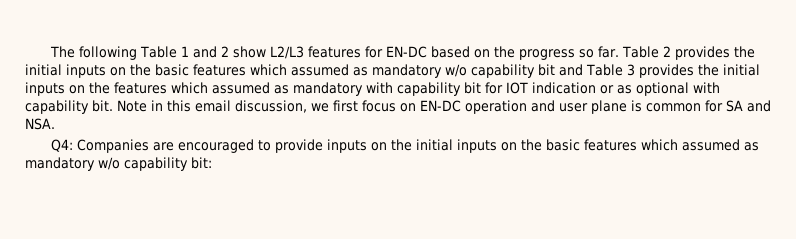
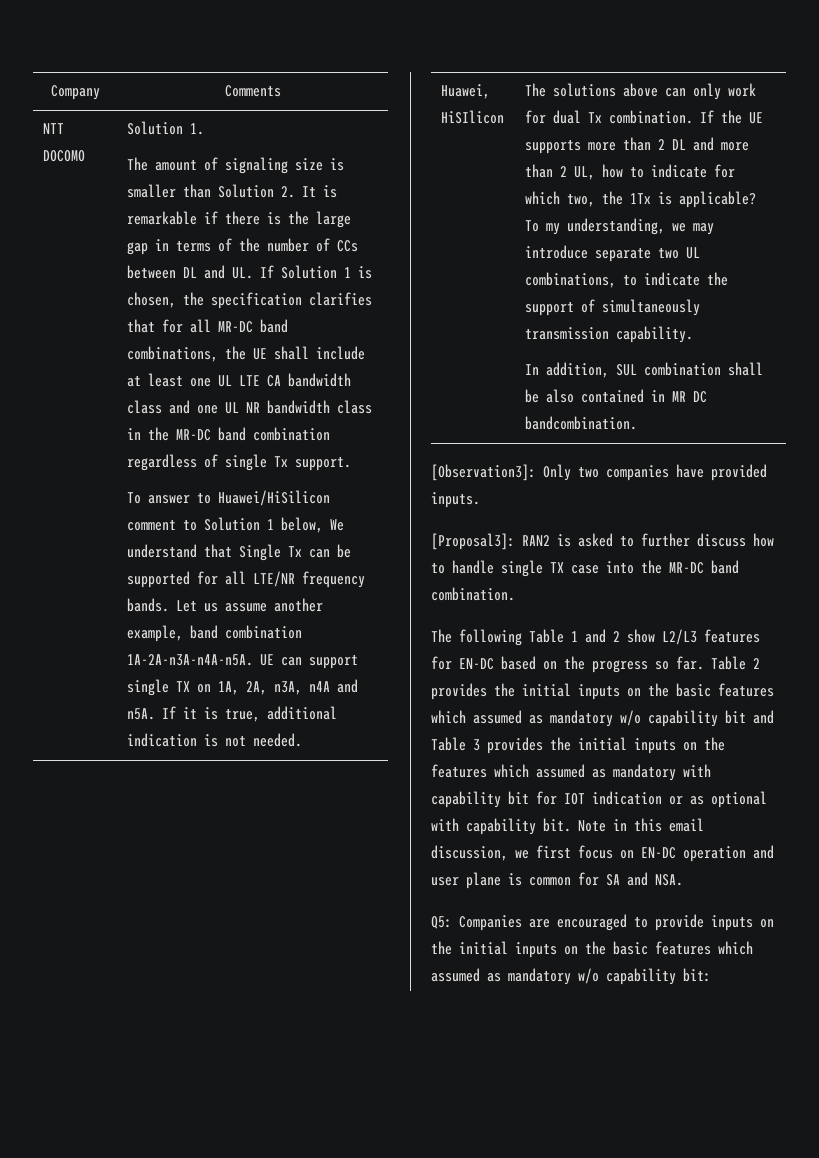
(49, 52) none -> [51,85,100,100] [224,85,281,97] [43,123,65,134] [43,150,86,162] [127,121,205,135] [127,157,345,174] [127,184,338,198] [127,211,352,228] [127,238,359,255] [127,265,373,279] [127,292,373,309] [127,319,289,333] [127,346,366,362] [127,373,352,387] [127,400,373,414] [127,427,331,441] [127,454,352,471] [127,490,331,506] [127,517,345,533] [127,544,352,561] [127,571,366,588] [127,598,324,612] [127,625,303,642] [127,654,359,669] [127,679,359,696] [127,706,338,722] [127,733,303,747] [441,84,491,99] [441,110,505,124] [525,83,757,100] [525,110,764,124] [525,137,750,154] [525,164,736,180] [525,191,757,208] [525,218,715,235] [525,245,701,262] [525,272,729,288] [525,299,701,316] [525,326,694,343] [525,362,764,378] [525,389,708,403] [525,416,638,430] [431,464,767,481] [431,492,480,508] [431,533,774,550] [431,560,739,577] [431,587,515,601] Company | Comments // NTT DOCOMO | Solution 1. // The amount of signaling size is smaller than Solution 2. It is remarkable if there is the large gap in terms of the number of CCs between DL and UL. If Solution 1 is chosen, the specification clarifies that for all MR-DC band combinations, the UE shall include at least one UL LTE CA bandwidth class and one UL NR bandwidth class in the MR-DC band combination regardless of single Tx support. // To answer to Huawei/HiSilicon comment to Solution 1 below, We understand that Single Tx can be supported for all LTE/NR frequency bands. Let us assume another example, band combination 1A-2A-n3A-n4A-n5A. UE can support single TX on 1A, 2A, n3A, n4A and n5A. If it is true, additional indication is not needed. // Huawei, HiSIlicon | The solutions above can only work for dual Tx combination. If the UE supports more than 2 DL and more than 2 UL, how to indicate for which two, the 1Tx is applicable? To my understanding, we may introduce separate two UL combinations, to indicate the support of simultaneously transmission capability. // In addition, SUL combination shall be also contained in MR DC bandcombination. // [Observation3]: Only two companies have provided inputs. // [Proposal3]: RAN2 is asked to further discuss how to handle single TX case into the MR-DC band combination. //
[50,139,73,152] Q4: -> [431,916,452,929] Q5:

